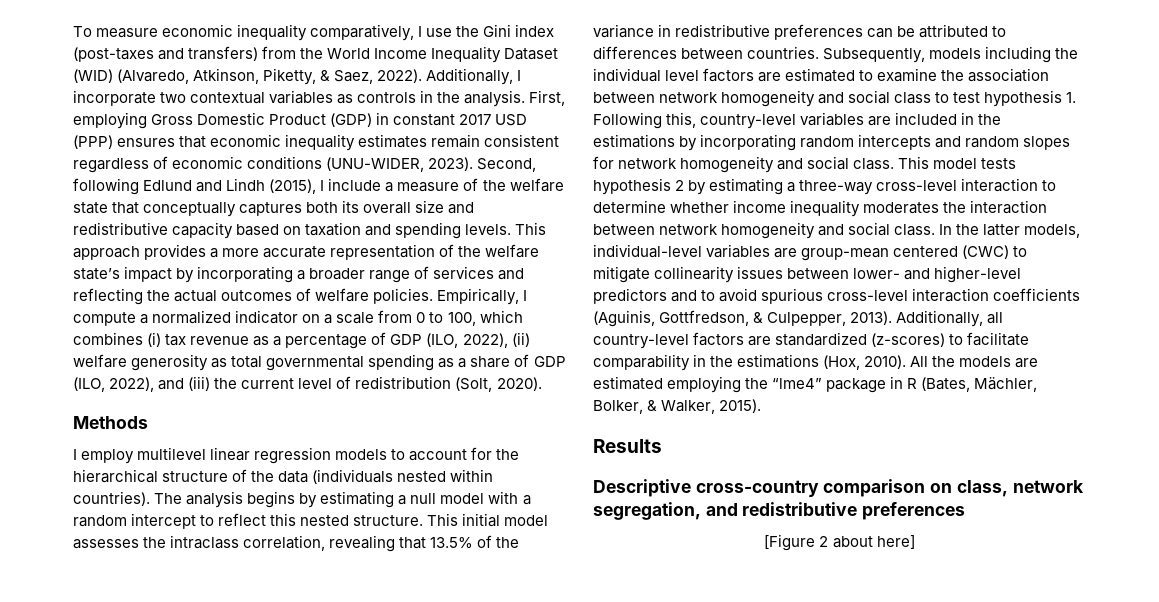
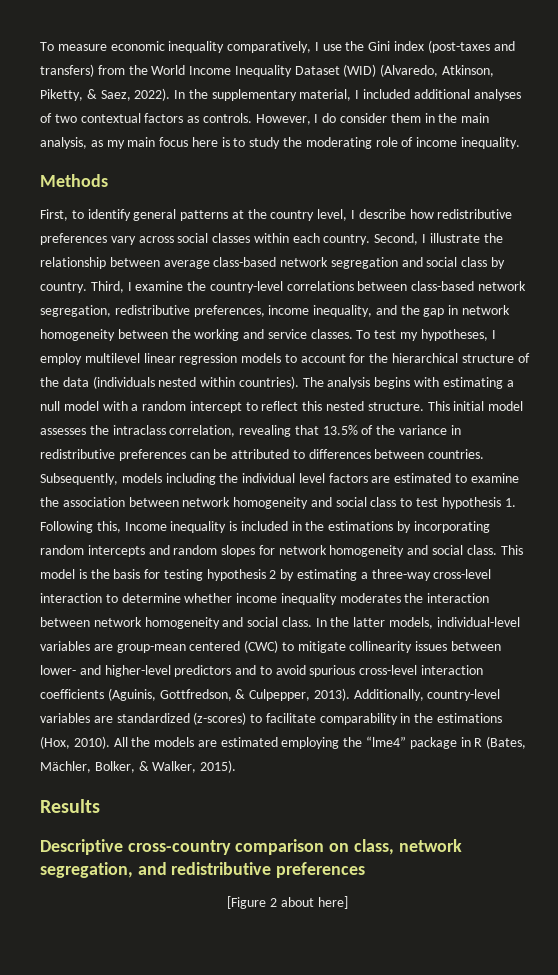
[426,68,522,85] [73,90,566,107] [73,112,528,129] [73,134,560,151] [73,156,537,173] [73,178,564,195] [73,200,475,217] [73,222,547,239] [73,244,540,260] [73,266,525,283] [73,288,528,305] [73,310,523,326] [73,332,530,349] [73,354,566,371] [73,376,542,392] [73,416,148,429] Additionally, I incorporate two contextual variables as controls in the analysis. First, employing Gross Domestic Product (GDP) in constant 2017 USD (PPP) ensures that economic inequality estimates remain consistent regardless of economic conditions (UNU-WIDER, 2023). Second, following Edlund and Lindh (2015), I include a measure of the welfare state that conceptually captures both its overall size and redistributive capacity based on taxation and spending levels. This approach provides a more accurate representation of the welfare state’s impact by incorporating a broader range of services and reflecting the actual outcomes of welfare policies. Empirically, I compute a normalized indicator on a scale from 0 to 100, which combines (i) tax revenue as a percentage of GDP (ILO, 2022), (ii) welfare generosity as total governmental spending as a share of GDP (ILO, 2022), and (iii) the current level of redistribution (Solt, 2020). // Methods // -> [174,89,521,101] [40,113,490,125] [40,137,520,149] [40,174,108,187] [40,209,513,221] [40,233,503,245] [40,257,506,269] [40,281,527,293] [40,305,511,317] [40,329,488,341] In the supplementary material, I included additional analyses of two contextual factors as controls. However, I do consider them in the main analysis, as my main focus here is to study the moderating role of income inequality. // Methods // First, to identify general patterns at the country level, I describe how redistributive preferences vary across social classes within each country. Second, I illustrate the relationship between average class-based network segregation and social class by country. Third, I examine the country-level correlations between class-based network segregation, redistributive preferences, income inequality, and the gap in network homogeneity between the working and service classes. To test my hypotheses,
[299,493,318,508] by -> [414,377,440,387] with
[700,112,892,129] country-level variables are -> [124,521,238,533] Income inequality is
[981,158,1017,169] tests -> [78,569,203,581] is the basis for testing
[987,312,1004,324] [593,332,745,349] all country-level factors -> [427,689,501,701] [40,713,90,723] country-level variables

